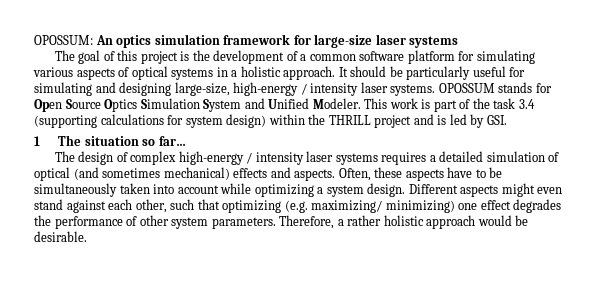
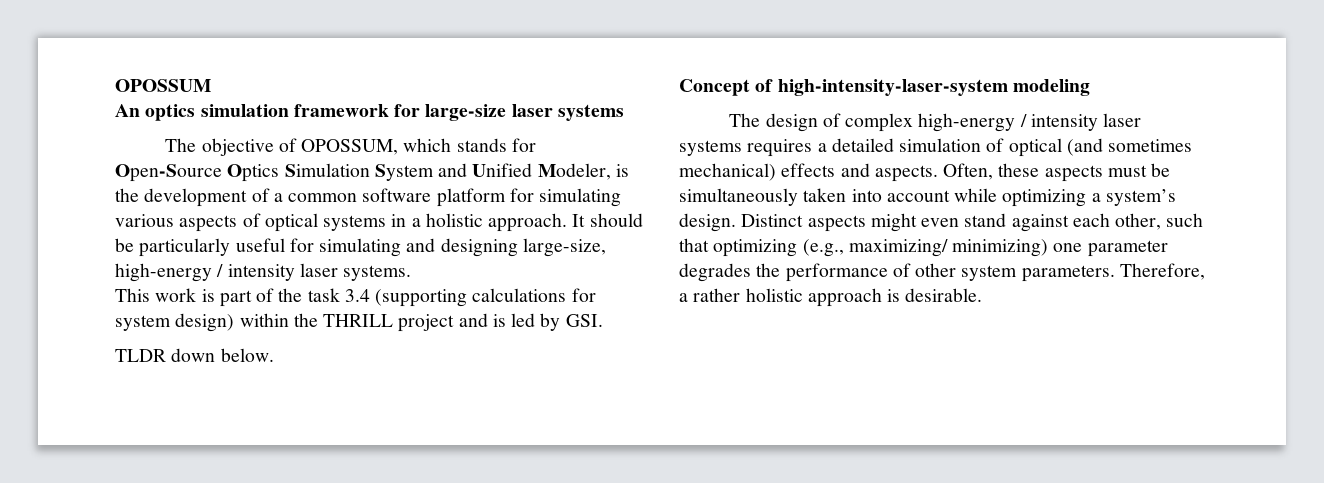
[34,35,93,45] OPOSSUM: -> [115,79,211,92] OPOSSUM //
[78,50,178,64] goal of this project -> [201,138,537,156] [115,163,611,182] objective of OPOSSUM, which stands for Open-Source Optics Simulation System and Unified Modeler,
[438,82,552,93] [34,98,361,112] OPOSSUM stands for Open Source Optics Simulation System and Unified Modeler. -> (412, 273) //
[34,135,186,146] 1 The situation so far… -> [115,348,274,362] [679,79,1090,96] TLDR down below. // Concept of high-intensity-laser-system modeling
[447,167,486,178] have to -> [1107,165,1147,177] must
[326,183,458,197] system design. Different -> [1105,189,1176,206] [679,213,804,232] system’s design. Distinct
[284,200,308,213] (e.g. -> [802,239,844,257] (e.g.,
[480,200,511,210] effect -> [1087,240,1168,257] parameter
[477,215,529,226] would be -> [887,289,901,302] is

